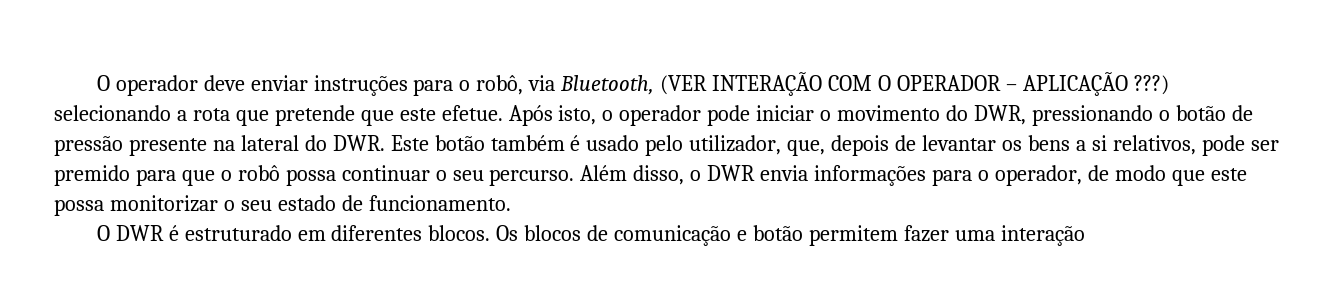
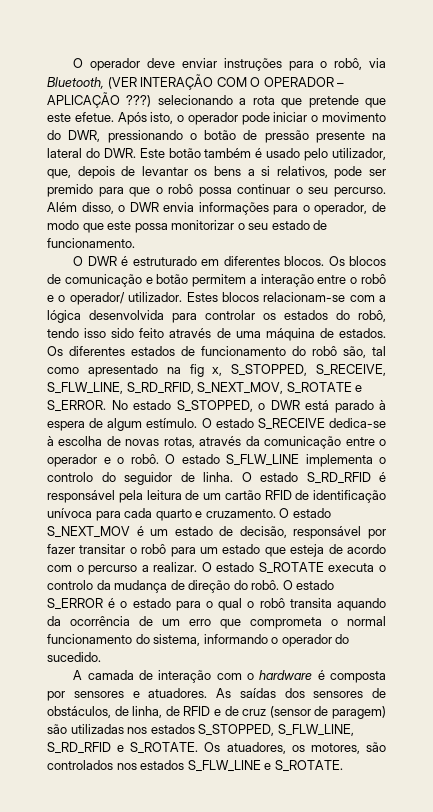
[903,225,1085,246] fazer uma interação -> [249,274,386,287] [47,292,386,305] [47,310,386,323] [47,328,386,341] [47,346,386,358] [47,364,387,377] [47,382,363,394] [47,400,386,413] [47,418,387,431] [47,436,387,449] [47,454,386,467] [47,472,386,485] [47,490,386,503] [47,508,331,521] [47,526,386,539] [47,544,386,557] [47,562,386,575] [47,580,335,593] [47,598,386,611] [47,616,386,629] [47,634,350,647] [47,652,101,662] [73,670,386,683] [47,688,386,701] [47,706,386,719] [47,724,354,736] [47,742,386,754] [47,760,343,772] a interação entre o robô e o operador/ utilizador. Estes blocos relacionam-se com a lógica desenvolvida para controlar os estados do robô, tendo isso sido feito através de uma máquina de estados. Os diferentes estados de funcionamento do robô são, tal como apresentado na fig x, S_STOPPED, S_RECEIVE, S_FLW_LINE, S_RD_RFID, S_NEXT_MOV, S_ROTATE e S_ERROR. No estado S_STOPPED, o DWR está parado à espera de algum estímulo. O estado S_RECEIVE dedica-se à escolha de novas rotas, através da comunicação entre o operador e o robô. O estado S_FLW_LINE implementa o controlo do seguidor de linha. O estado S_RD_RFID é responsável pela leitura de um cartão RFID de identificação unívoca para cada quarto e cruzamento. O estado S_NEXT_MOV é um estado de decisão, responsável por fazer transitar o robô para um estado que esteja de acordo com o percurso a realizar. O estado S_ROTATE executa o controlo da mudança de direção do robô. O estado S_ERROR é o estado para o qual o robô transita aquando da ocorrência de um erro que comprometa o normal funcionamento do sistema, informando o operador do sucedido. // A camada de interação com o hardware é composta por sensores e atuadores. As saídas dos sensores de obstáculos, de linha, de RFID e de cruz (sensor de paragem) são utilizadas nos estados S_STOPPED, S_FLW_LINE, S_RD_RFID e S_ROTATE. Os atuadores, os motores, são controlados nos estados S_FLW_LINE e S_ROTATE.

